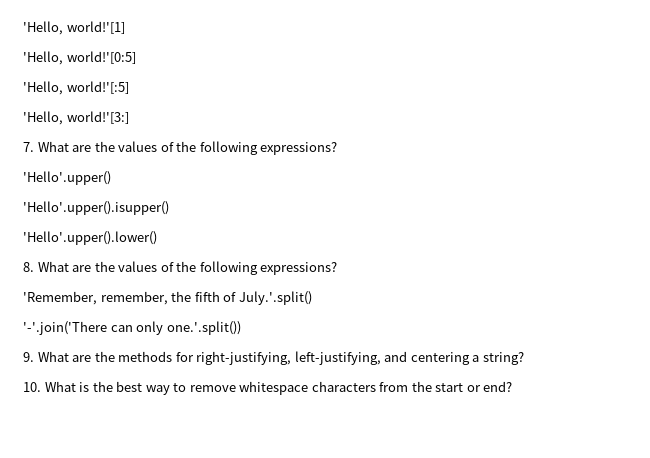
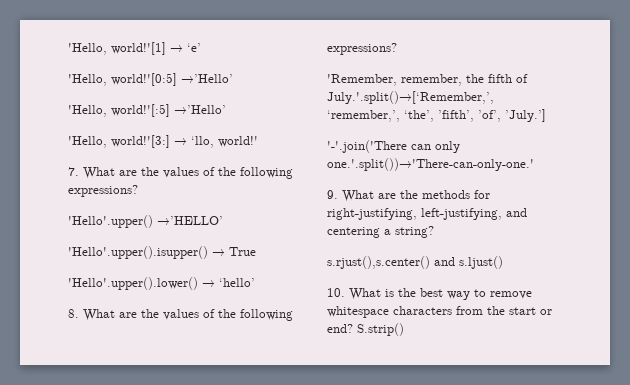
(125, 27) none -> [170,43,201,52] → ‘e’
(136, 57) none -> [181,74,233,83] →’Hello’
(129, 87) none -> [174,105,226,114] →’Hello’
(129, 117) none -> [174,136,258,148] → ‘llo, world!'
(111, 178) none -> [157,216,223,225] →’HELLO’
(169, 208) none -> [212,247,256,256] → True
(157, 238) none -> [202,278,255,287] → ‘hello’
[238,291,312,305] July.'.split() -> [327,91,494,104] [327,109,546,122] July.'.split()→[‘Remember,’, ‘remember,’, ‘the’, ’fifth’, ’of’, ’July.’]
[166,321,241,335] one.'.split()) -> [327,158,534,171] one.'.split())→'There-can-only-one.'
(524, 358) none -> [327,256,503,269] // s.rjust(),s.center() and s.ljust()
(513, 386) none -> [357,323,404,336] S.strip()

